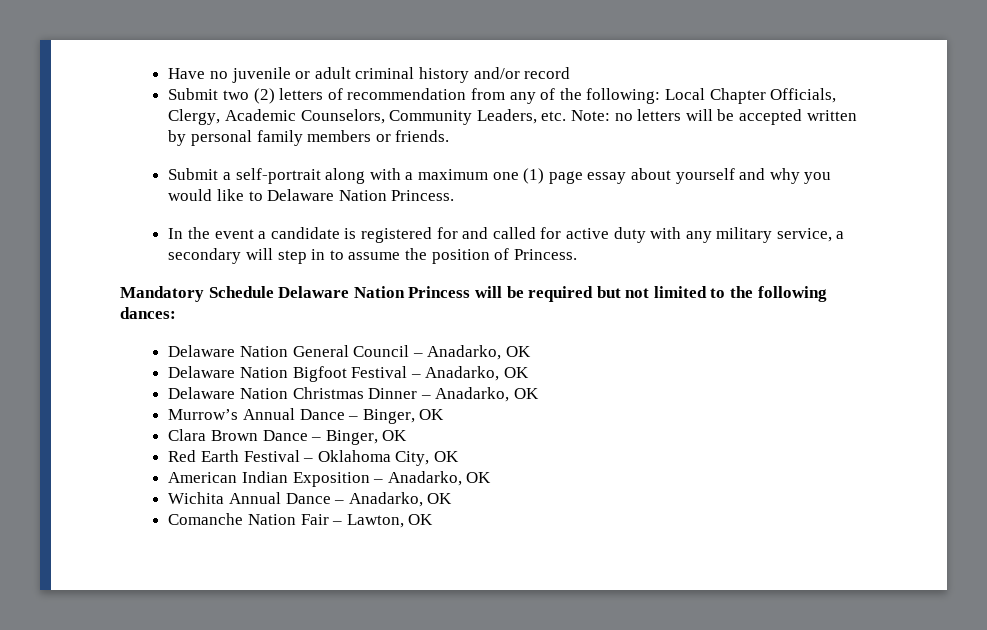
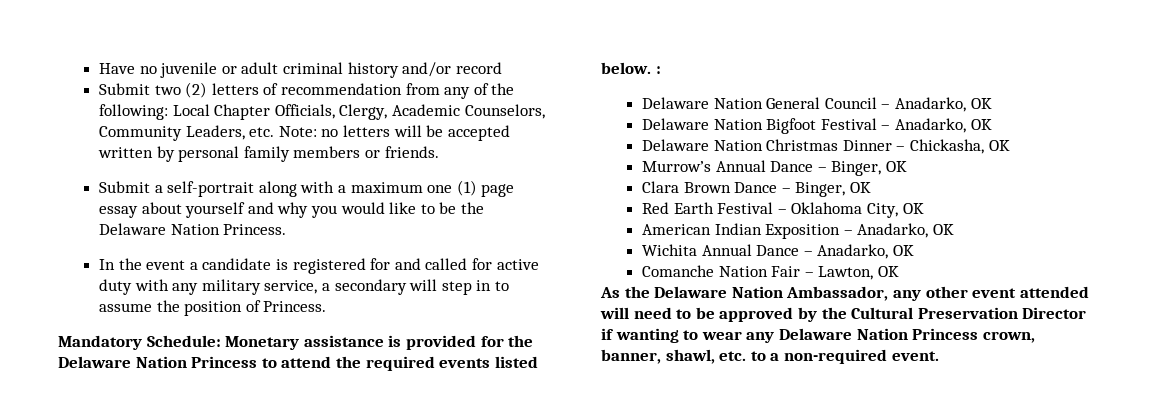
(263, 196) none -> [439,202,484,214] be the
[208,286,827,302] [120,307,176,319] Schedule Delaware Nation Princess will be required but not limited to the following dances: -> [146,335,534,350] [58,356,538,371] [601,62,661,74] Schedule: Monetary assistance is provided for the Delaware Nation Princess to attend the required events listed below. :
[435,387,510,402] Anadarko, -> [910,139,985,154] Chickasha,
(434, 519) none -> [600,286,1089,301] [600,307,1087,322] [601,328,1035,343] [601,349,939,364] // As the Delaware Nation Ambassador, any other event attended will need to be approved by the Cultural Preservation Director if wanting to wear any Delaware Nation Princess crown, banner, shawl, etc. to a non-required event.

